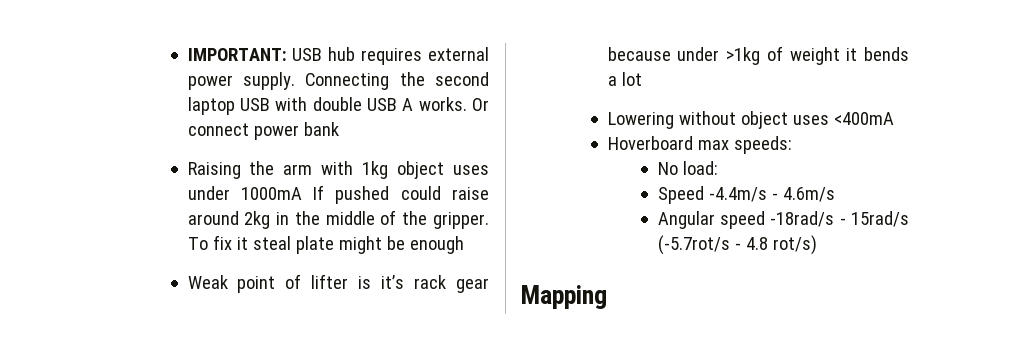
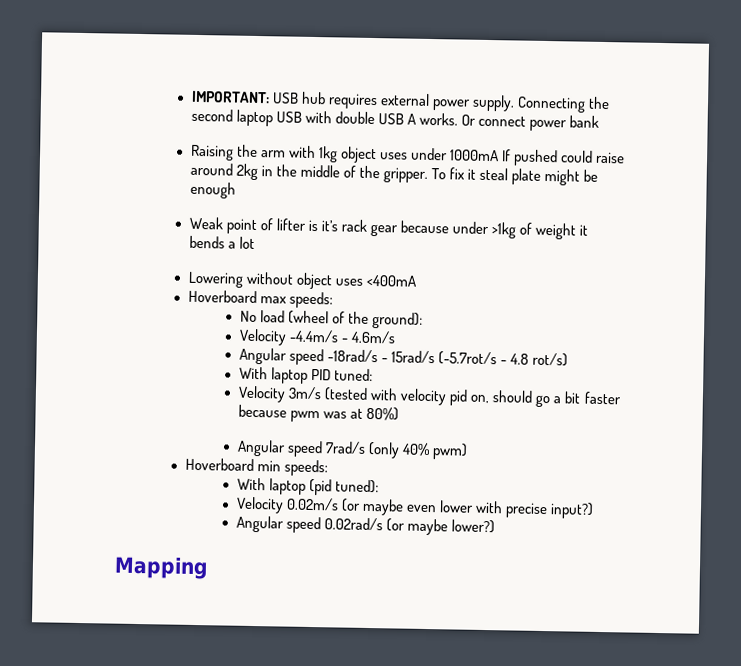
[682,161,718,175] [657,186,704,204] load: // Speed -> [260,310,424,329] [238,328,287,346] load (wheel of the ground): // Velocity
(817, 245) none -> [238,366,374,384] [237,385,622,408] [237,404,400,423] [236,439,469,460] [184,457,328,477] [236,477,380,496] [235,496,595,519] [235,515,496,536] // With laptop PID tuned: // Velocity 3m/s (tested with velocity pid on, should go a bit faster because pwm was at 80%) // Angular speed 7rad/s (only 40% pwm) // Hoverboard min speeds: // With laptop (pid tuned): // Velocity 0.02m/s (or maybe even lower with precise input?) // Angular speed 0.02rad/s (or maybe lower?)

